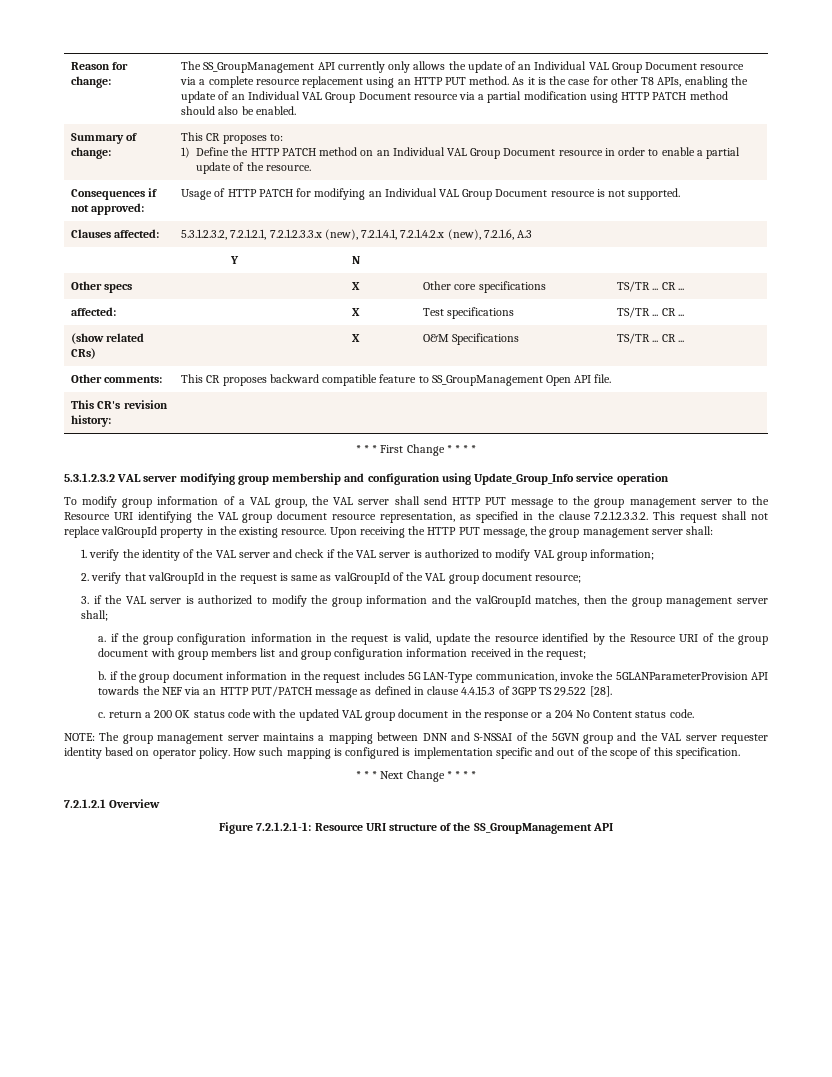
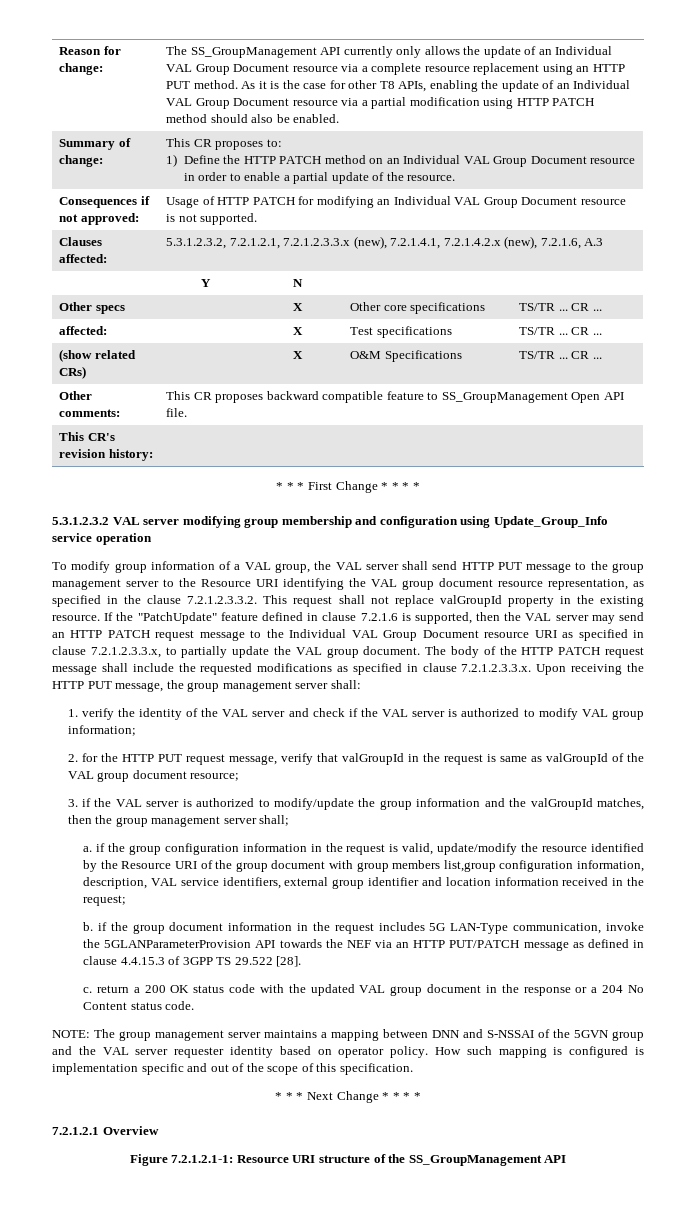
(327, 532) none -> [104,612,644,624] [52,629,645,641] [52,646,645,658] [52,663,532,675] If the "PatchUpdate" feature defined in clause 7.2.1.6 is supported, then the VAL server may send an HTTP PATCH request message to the Individual VAL Group Document resource URI as specified in clause 7.2.1.2.3.3.x, to partially update the VAL group document. The body of the HTTP PATCH request message shall include the requested modifications as specified in clause 7.2.1.2.3.3.x.
(90, 577) none -> [81,753,277,765] for the HTTP PUT request message,
[271,595,307,607] modify -> [273,798,354,810] modify/update
[435,633,471,645] update -> [437,843,518,855] update/modify
[260,648,404,660] list and group configuration -> [443,860,644,872] [83,877,491,889] list,group configuration information, description, VAL service identifiers, external group identifier and location

